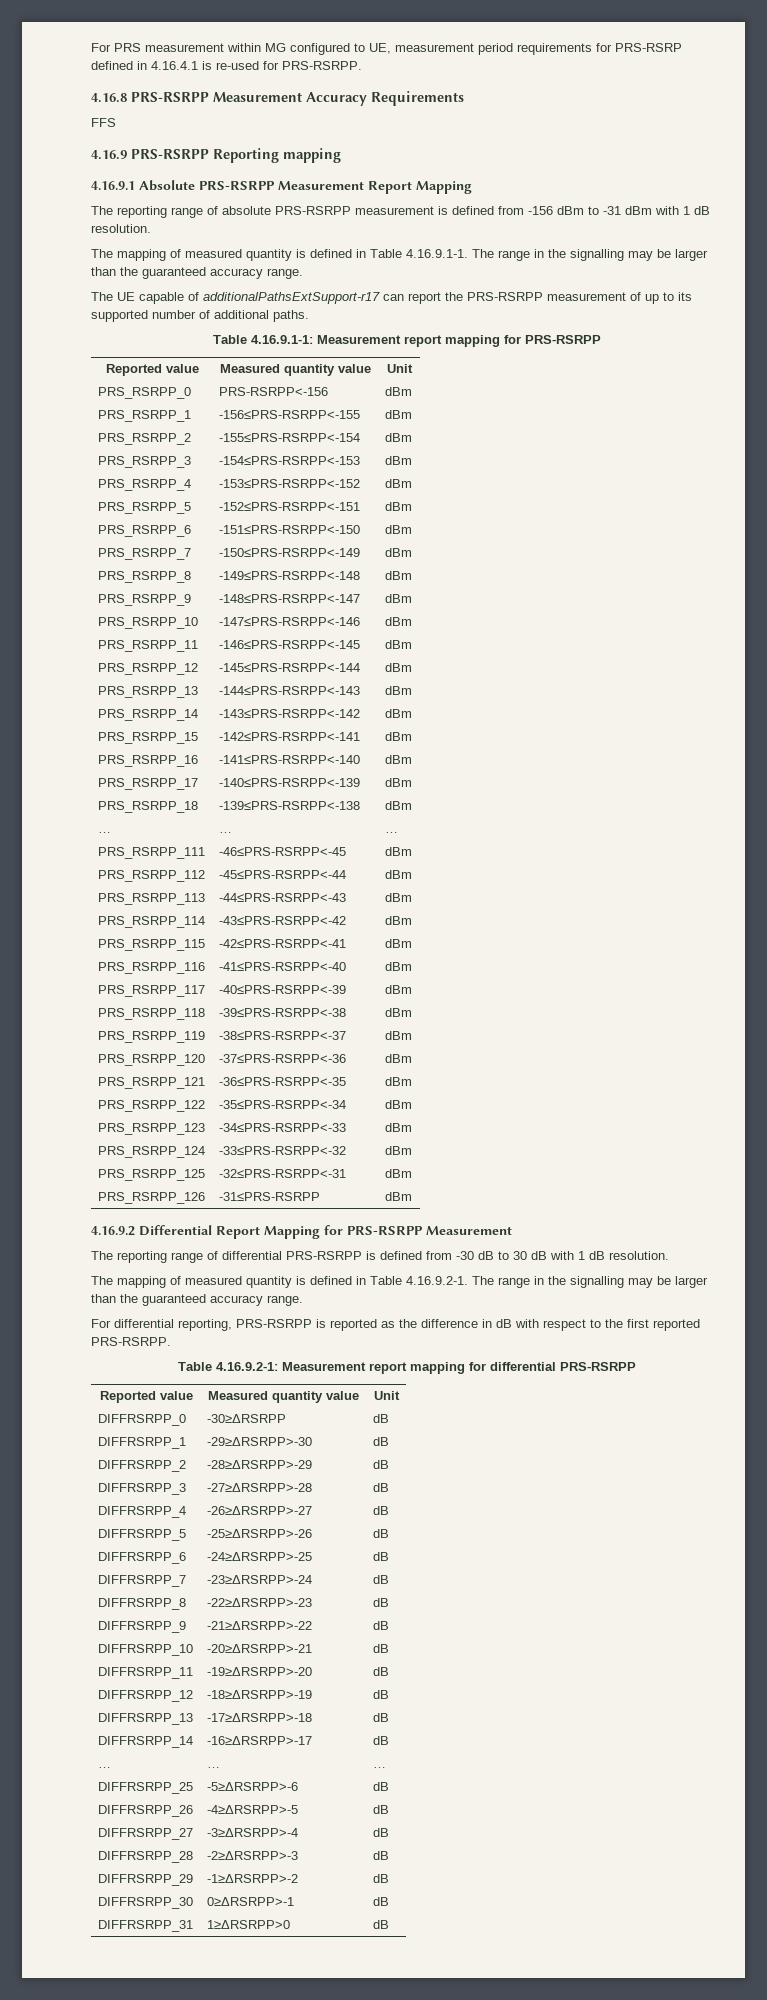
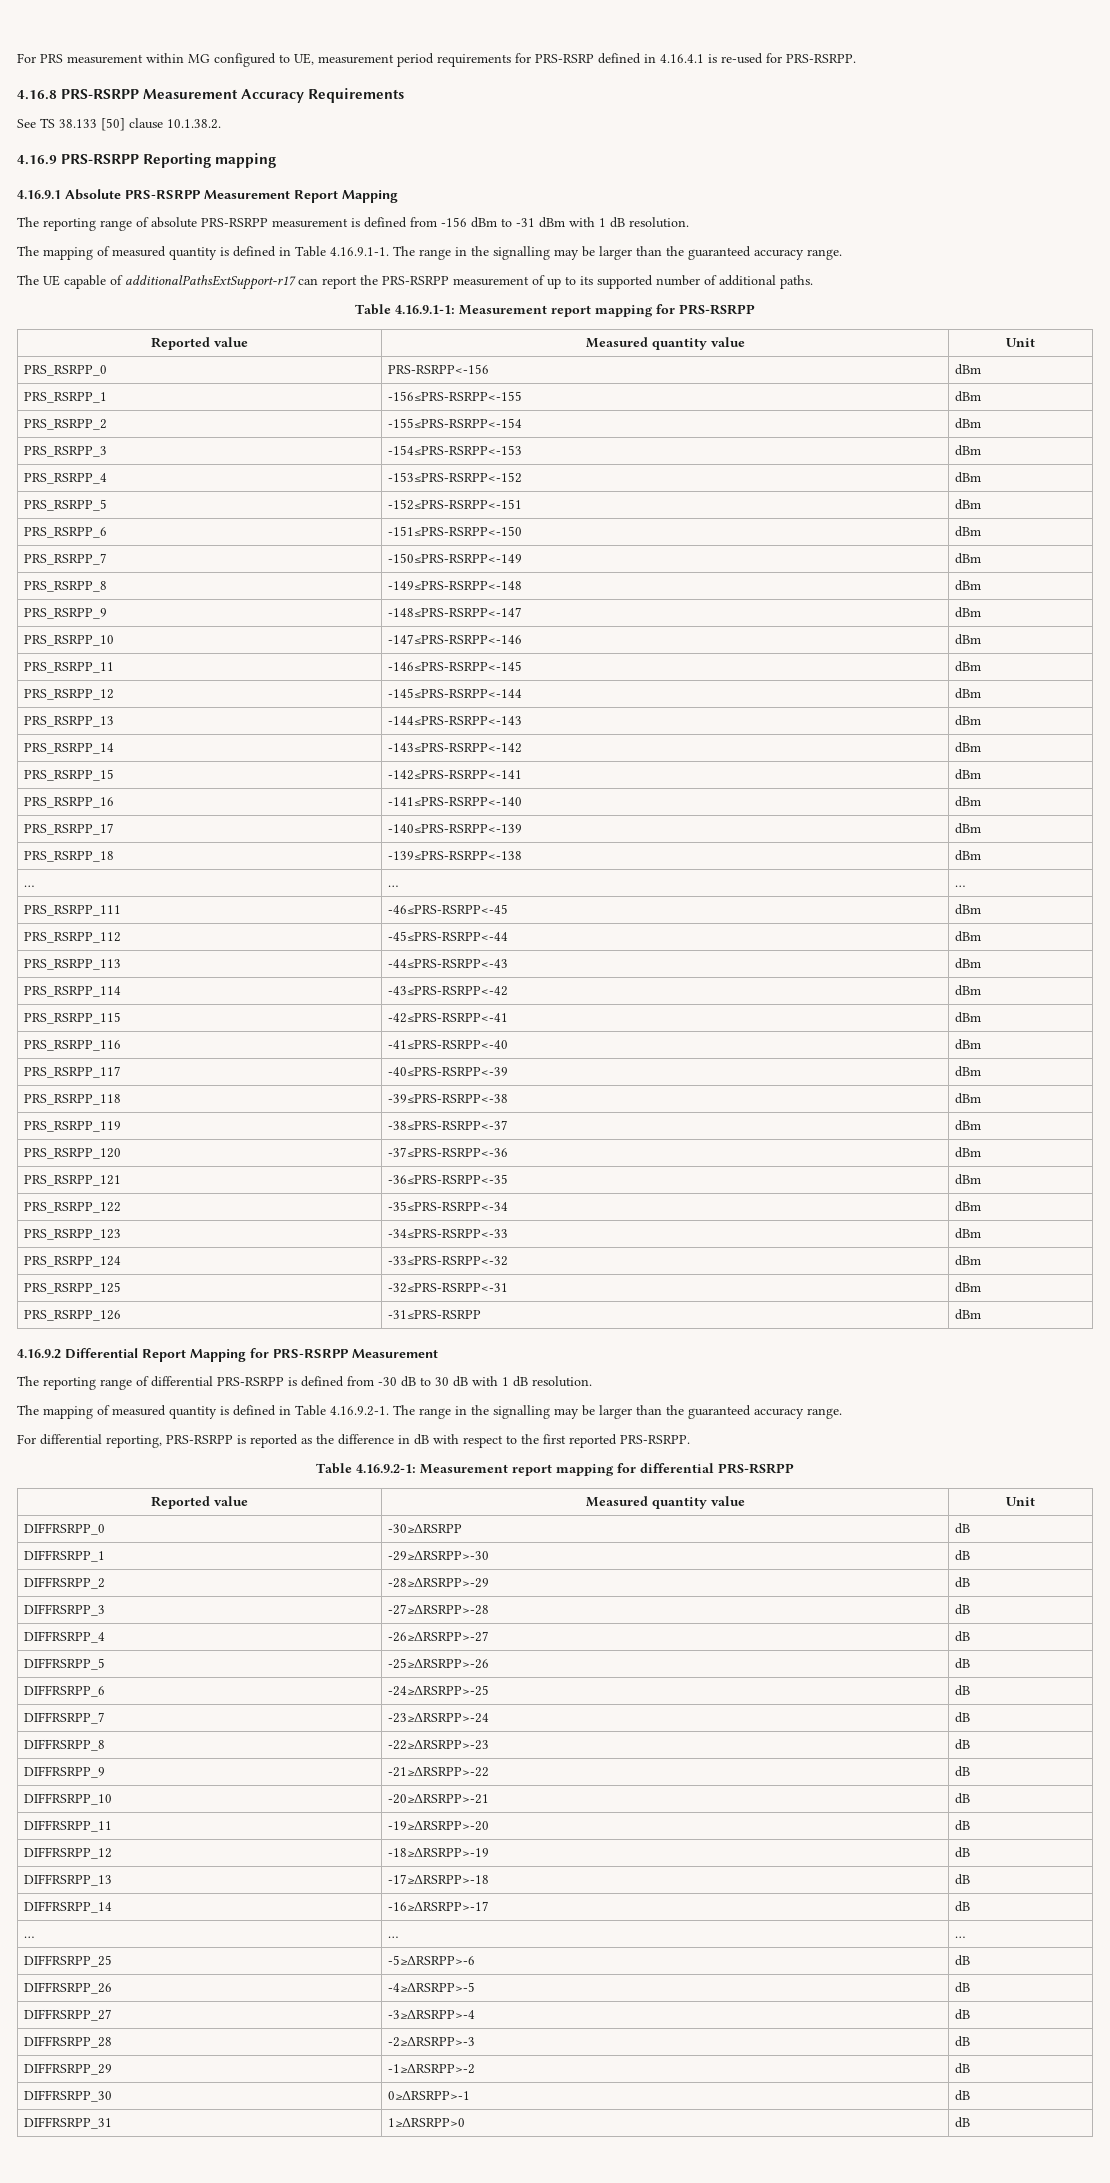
[91,118,116,127] FFS -> [17,118,221,131] See TS 38.133 [50] clause 10.1.38.2.

